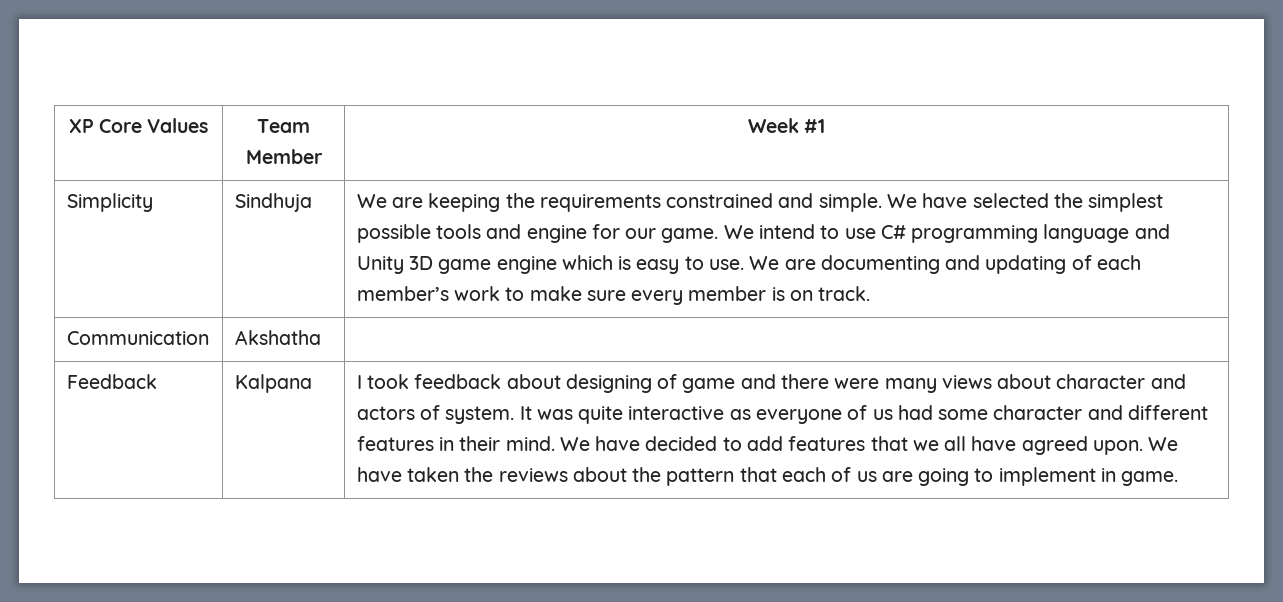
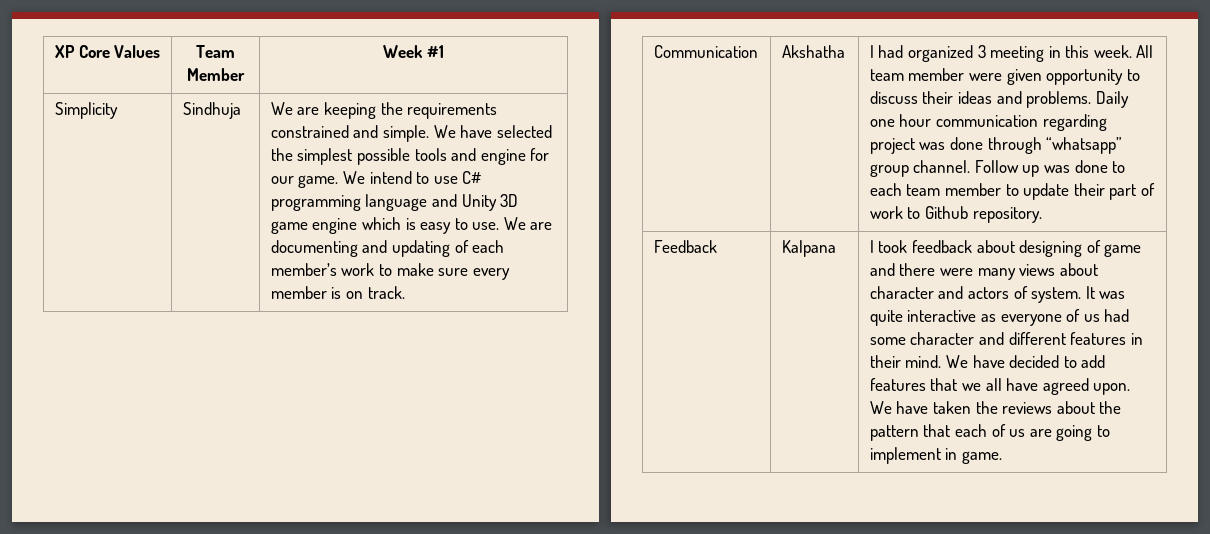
(321, 337) none -> [869,45,1154,62] [869,68,1140,85] [869,91,1129,108] [869,114,1107,131] [869,137,1123,154] [869,160,1126,177] [869,183,1155,200] [869,206,1042,223] I had organized 3 meeting in this week. All team member were given opportunity to discuss their ideas and problems. Daily one hour communication regarding project was done through “whatsapp” group channel. Follow up was done to each team member to update their part of work to Github repository.

